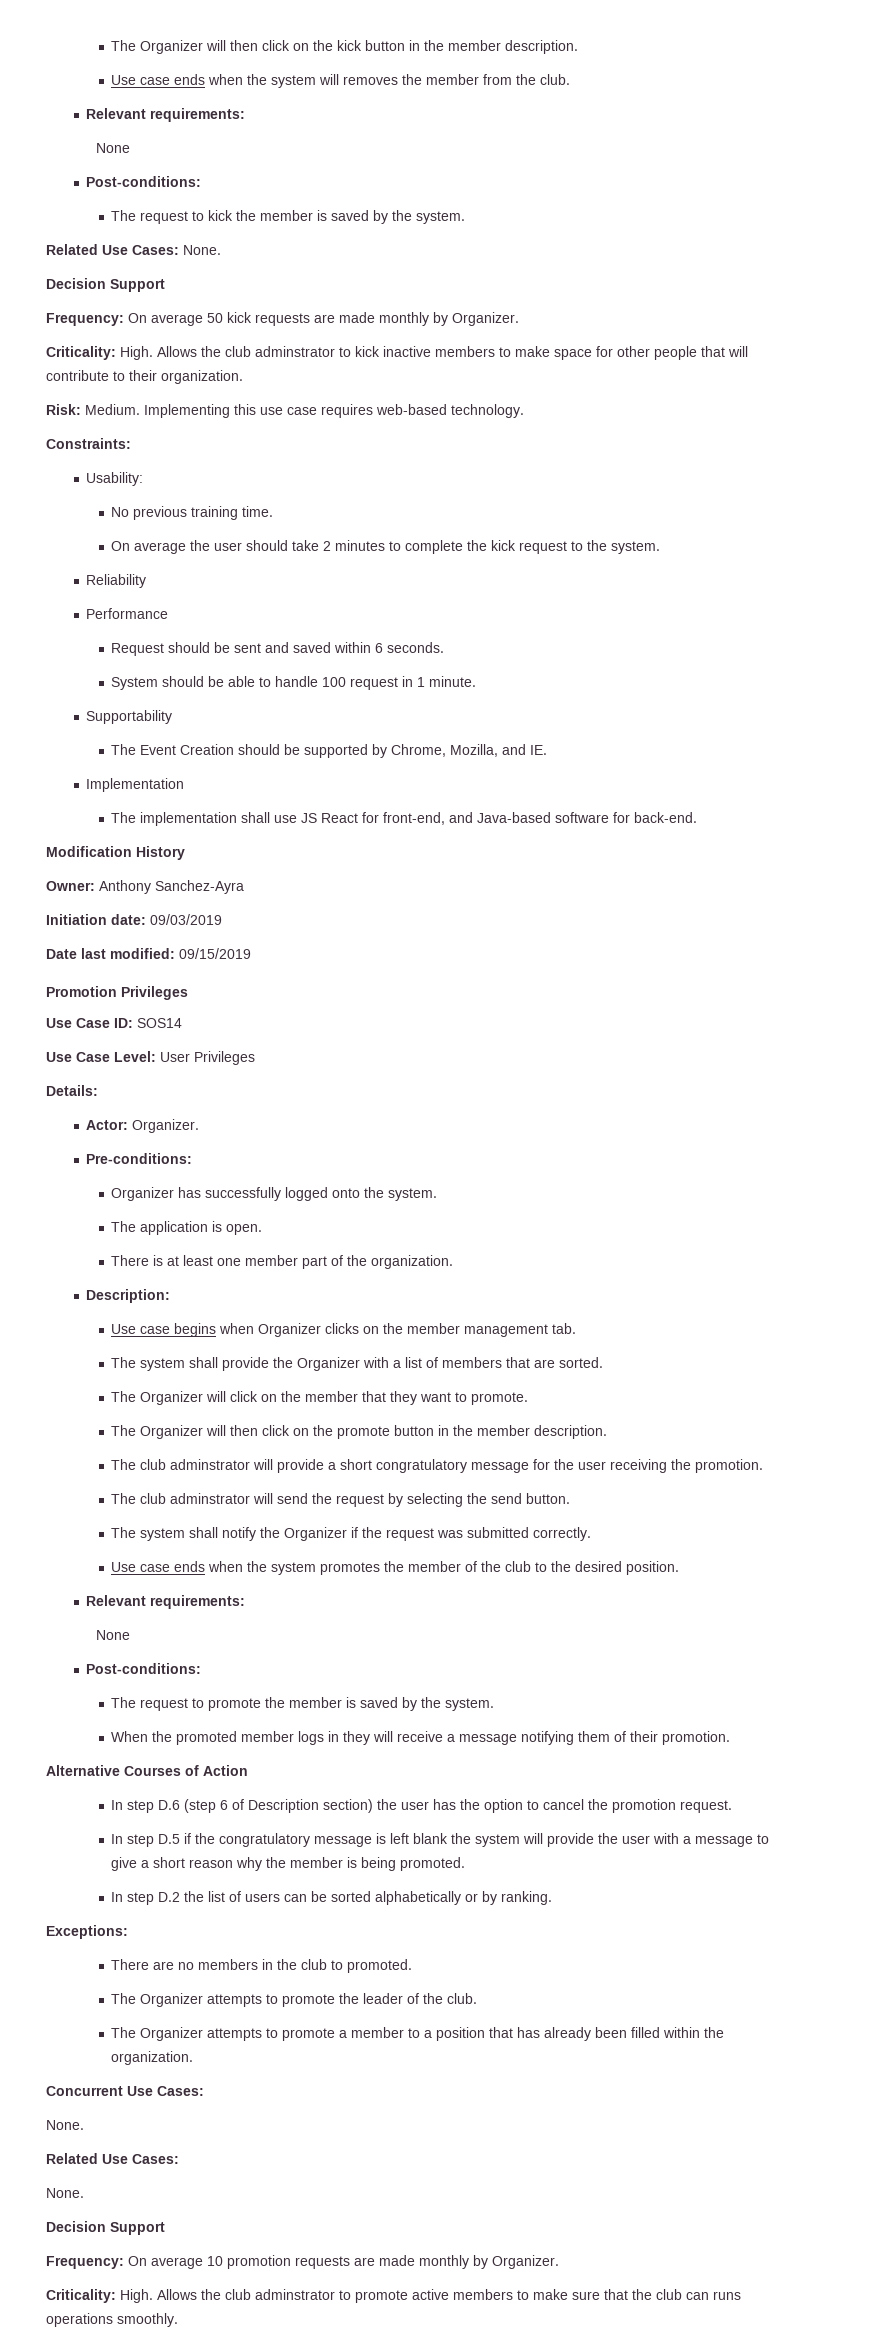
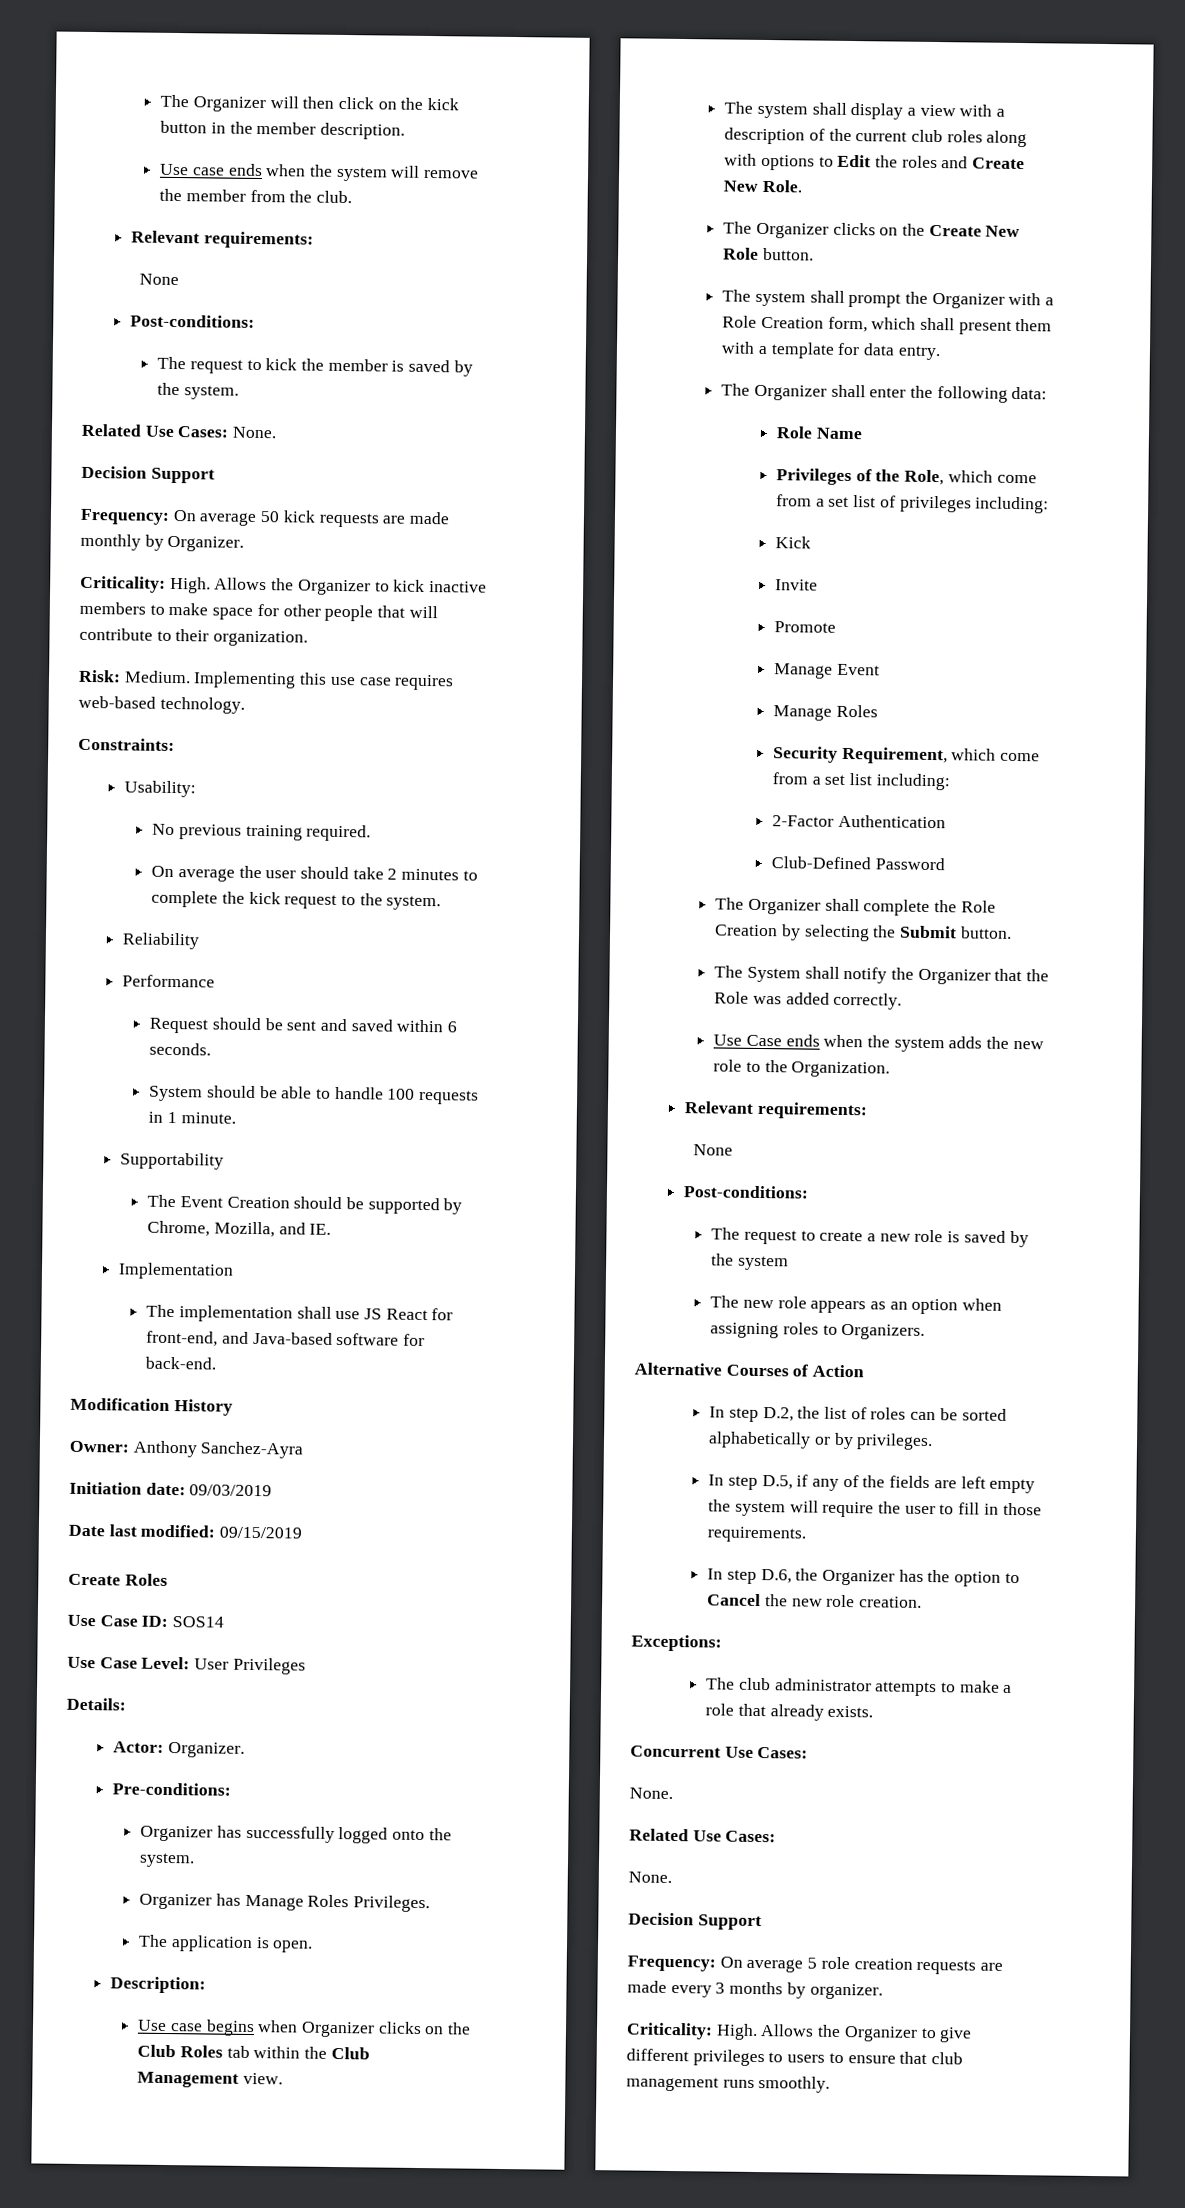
[343,76,399,85] removes -> [423,169,480,179] remove
[225,346,335,357] club adminstrator -> [297,579,371,596] Organizer
[242,506,274,517] time. -> [306,824,372,842] required.
[350,677,399,690] request -> [418,1089,480,1105] requests
[46,986,188,1000] Promotion Privileges -> [68,1573,168,1586] Create Roles
(438, 1194) none -> [139,1893,431,1913] // Organizer has Manage Roles Privileges.
[111,1255,454,1269] // There is at least one member part of the organization. -> (314, 1946) none
[407,1323,577,1337] [111,1357,604,1371] [111,1391,529,1405] [111,1425,608,1439] [111,1459,764,1473] [111,1493,571,1507] [111,1527,530,1541] member management tab. // The system shall provide the Organizer with a list of members that are sorted. // The Organizer will click on the member that they want to promote. // The Organizer will then click on the promote button in the member description. // The club adminstrator will provide a short congratulatory message for the user receiving the promotion. // The club adminstrator will send the request by selecting the send button. // The system shall notify the Organizer if the request was submitted -> [137,2044,370,2060] [137,2071,283,2088] [724,101,1006,120] [724,127,1028,148] [724,153,1026,171] [723,179,802,193] [723,221,1021,239] [723,247,814,261] [722,289,1055,309] [722,315,1053,335] [721,341,941,361] [721,383,1048,403] [775,426,863,440] [775,468,1037,486] [775,494,1050,514] [774,536,811,549] [774,579,818,591] [773,621,836,633] [773,663,880,679] [772,704,878,721] [772,746,1041,765] [771,772,950,791] [771,814,946,829] [770,856,945,871] [715,897,996,916] [715,924,1012,942] [714,965,1050,985] [714,991,830,1005] Club Roles tab within the Club Management view. // The system shall display a view with a description of the current club roles along with options to Edit the roles and Create New Role. // The Organizer clicks on the Create New Role button. // The system shall prompt the Organizer with a Role Creation form, which shall present them with a template for data entry. // The Organizer shall enter the following data: // Role Name // Privileges of the Role, which come from a set list of privileges including: // Kick // Invite // Promote // Manage Event // Manage Roles // Security Requirement, which come from a set list including: // 2-Factor Authentication // Club-Defined Password // The Organizer shall complete the Role Creation by selecting the Submit button. // The System shall notify the Organizer that the Role was added
[140,1561,680,1575] [86,1595,246,1609] [96,1630,131,1640] [86,1663,202,1674] [111,1697,495,1711] [111,1731,731,1745] case ends when the system promotes the member of the club to the desired position. // Relevant requirements: // None // Post-conditions: // The request to promote the member is saved by the system. // When the promoted member logs in they will receive a message notifying them of their promotion. -> [745,1034,1044,1053] [713,1059,891,1078] [684,1101,868,1120] [692,1144,733,1156] [683,1185,810,1199] [711,1227,1029,1248] [711,1253,789,1271] [710,1295,1003,1315] [710,1322,926,1340] Case ends when the system adds the new role to the Organization. // Relevant requirements: // None // Post-conditions: // The request to create a new role is saved by the system // The new role appears as an option when assigning roles to Organizers.
[158,1799,733,1813] [111,1833,770,1847] [111,1857,466,1871] [111,1892,181,1905] D.6 (step 6 of Description section) the user has the option to cancel the promotion request. // In step D.5 if the congratulatory message is left blank the system will provide the user with a message to give a short reason why the member is being promoted. // In step D.2 -> [762,1407,794,1422] D.2,
[245,1893,281,1902] users -> [870,1407,907,1420] roles
[501,1891,553,1905] [46,1925,128,1939] [111,1959,413,1973] [111,1993,478,2007] [111,2027,725,2041] [111,2051,194,2065] ranking. // Exceptions: // There are no members in the club to promoted. // The Organizer attempts to promote the leader of the club. // The Organizer attempts to promote a member to a position that has already been filled within the organization. -> [856,1433,934,1451] [708,1474,1036,1494] [708,1499,1042,1518] [707,1526,807,1543] [707,1568,1020,1587] [707,1593,923,1608] [631,1634,722,1652] [706,1677,1013,1697] [705,1703,874,1721] privileges. // In step D.5, if any of the fields are left empty the system will require the user to fill in those requirements. // In step D.6, the Organizer has the option to Cancel the new role creation. // Exceptions: // The club administrator attempts to make a role that already exists.
[207,2255,559,2269] [46,2289,741,2303] [46,2313,113,2327] 10 promotion requests are made monthly by Organizer. // Criticality: High. Allows the club adminstrator to promote active members to make sure that the club can runs operations -> [807,1956,1004,1975] [627,1980,883,2000] [626,2022,973,2043] [626,2048,964,2067] [626,2076,755,2092] 5 role creation requests are made every 3 months by organizer. // Criticality: High. Allows the Organizer to give different privileges to users to ensure that club management runs

